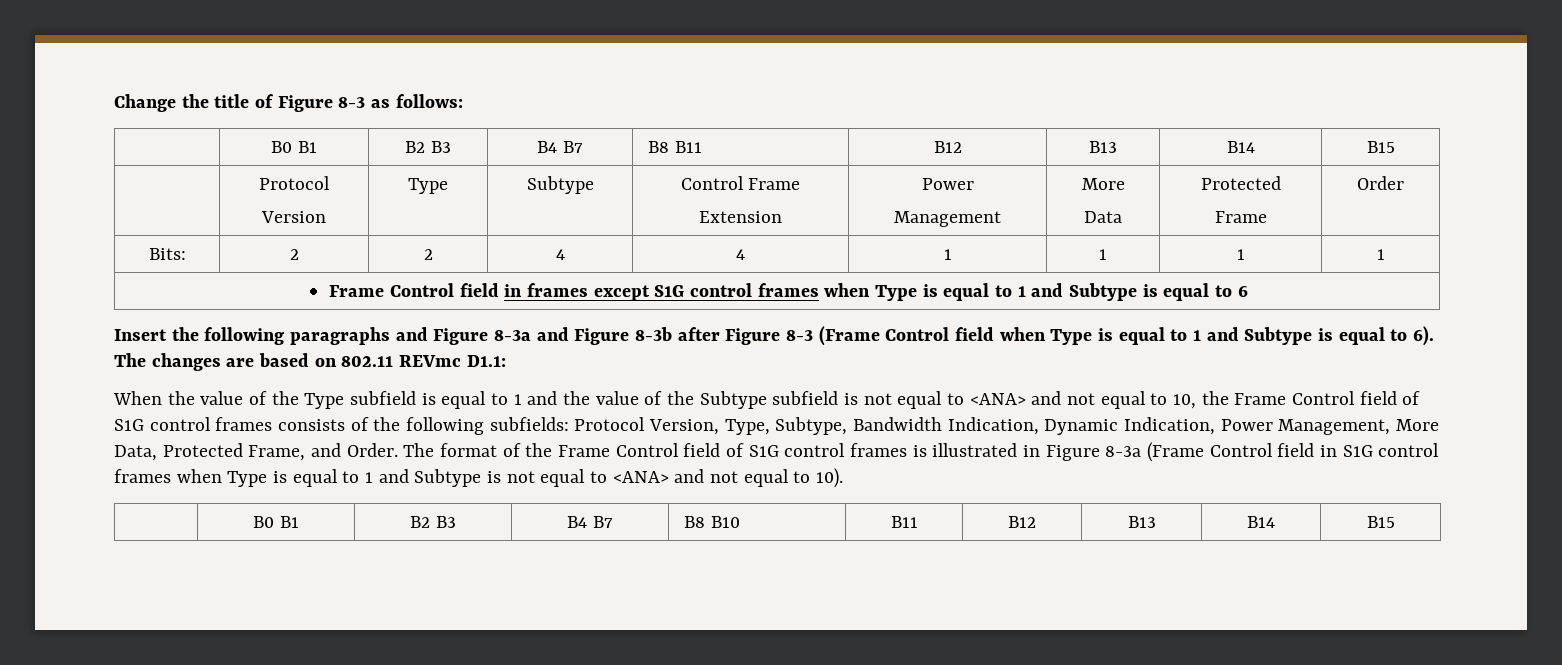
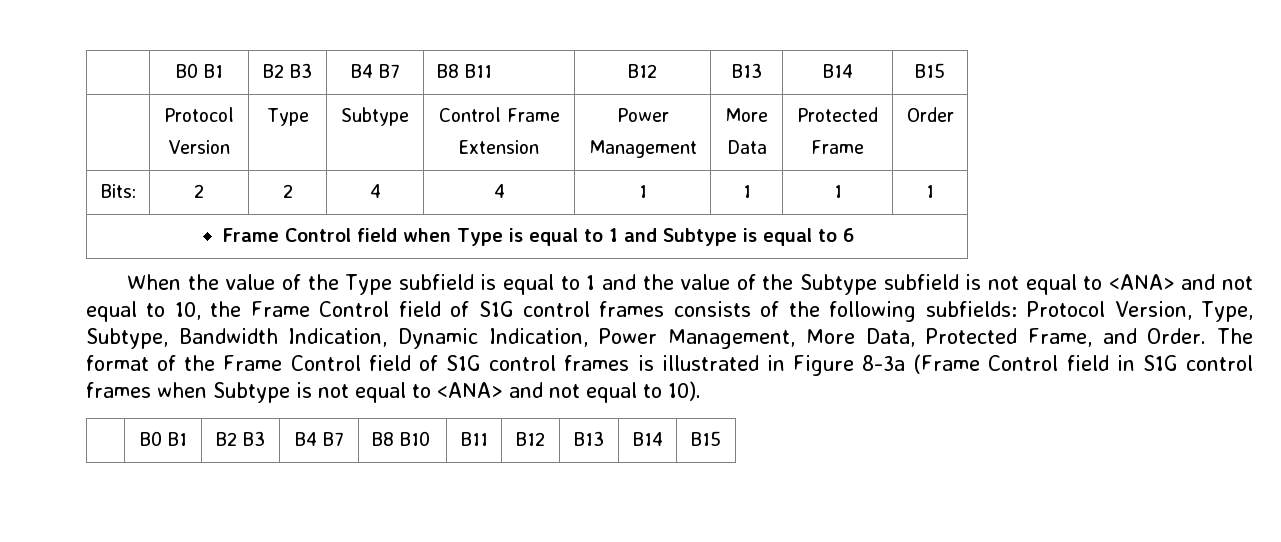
[114,94,463,112] Change the title of Figure 8-3 as follows: // -> (175, 70) none
[504,283,819,301] in frames except S1G control frames -> (398, 235) none
[114,326,1435,346] [114,353,506,371] // Insert the following paragraphs and Figure 8-3a and Figure 8-3b after Figure 8-3 (Frame Control field when Type is equal to 1 and Subtype is equal to 6). The changes are based on 802.11 REVmc D1.1: -> (854, 235) none
[227,469,409,487] Type is equal to 1 and -> (207, 390) none

